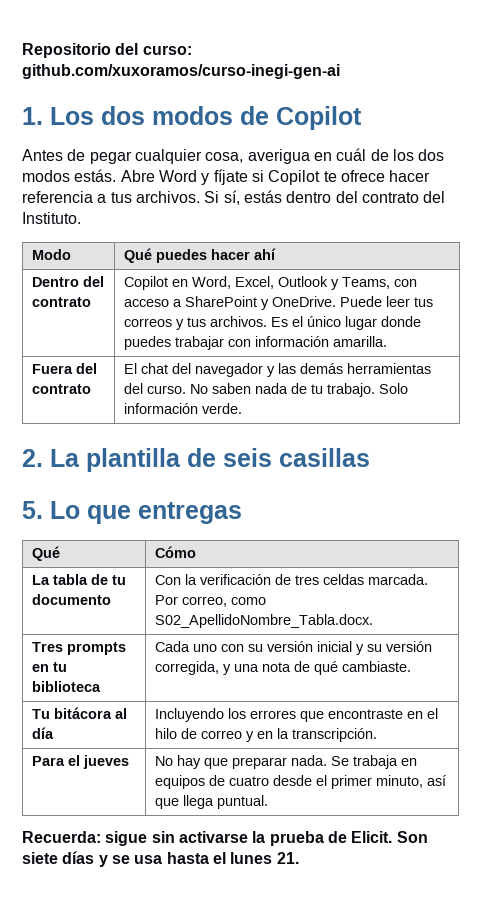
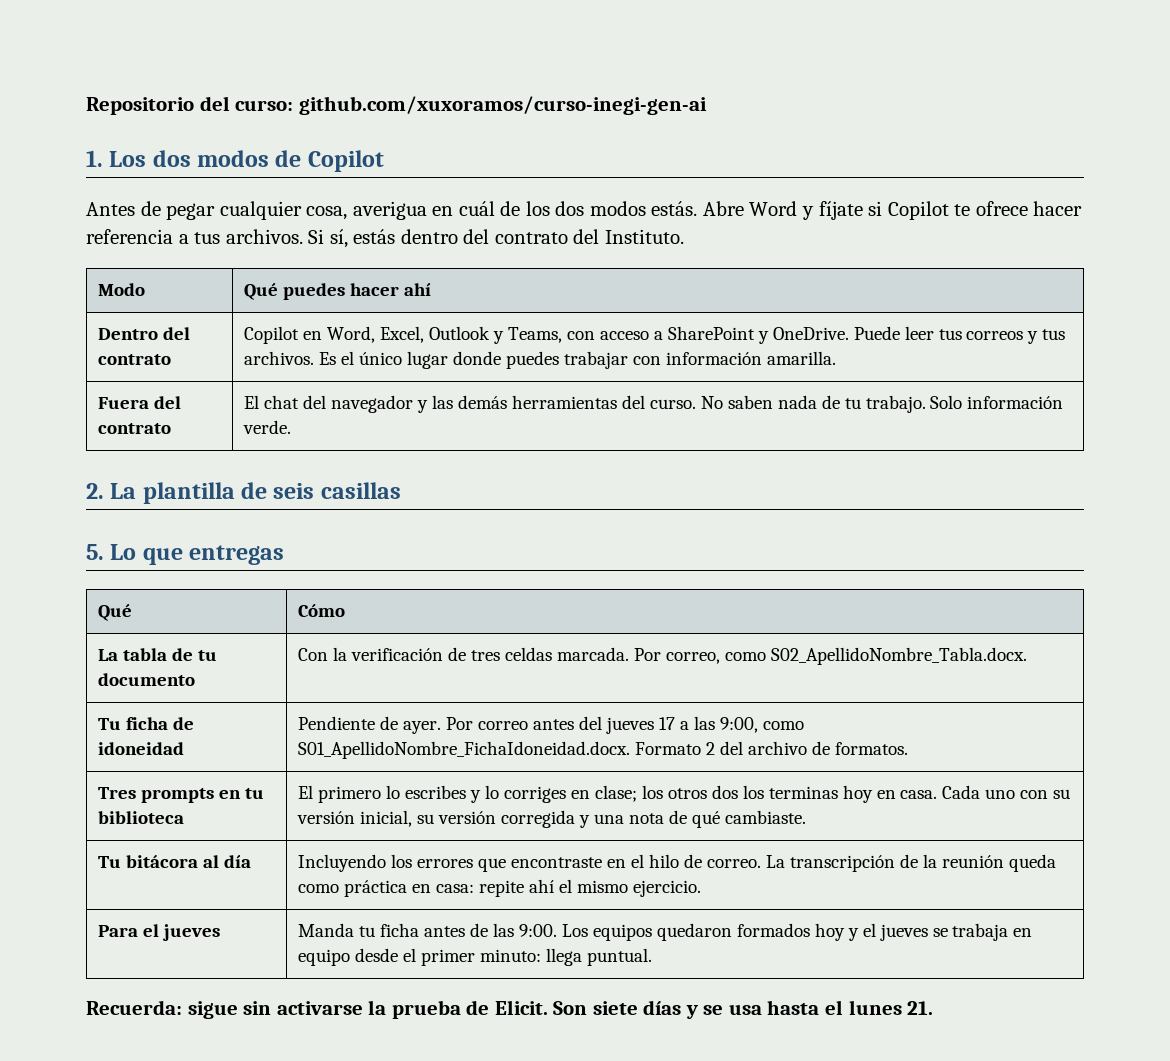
(374, 621) none -> [97,717,194,730] [97,742,184,755] [297,716,804,734] [297,741,908,759] // Tu ficha de idoneidad | Pendiente de ayer. Por correo antes del jueves 17 a las 9:00, como S01_ApellidoNombre_FichaIdoneidad.docx. Formato 2 del archivo de formatos.
(102, 686) none -> [297,785,938,803] El primero lo escribes y lo corriges en clase; los otros dos los terminas hoy en casa.
[317,641,433,655] [155,661,220,675] inicial y su versión corregida, -> [359,810,575,828] inicial, su versión corregida
[201,728,378,742] [32,755,130,769] [155,755,418,769] [155,775,447,789] [155,798,180,809] correo y en la transcripción. // Para el jueves | No hay que preparar nada. Se trabaja en equipos de cuatro desde el primer minuto, así que -> [706,854,1056,872] [297,879,701,897] [97,924,220,941] [297,923,1033,941] [297,948,541,966] correo. La transcripción de la reunión queda como práctica en casa: repite ahí el mismo ejercicio. // Para el jueves | Manda tu ficha antes de las 9:00. Los equipos quedaron formados hoy y el jueves se trabaja en equipo desde el primer minuto:

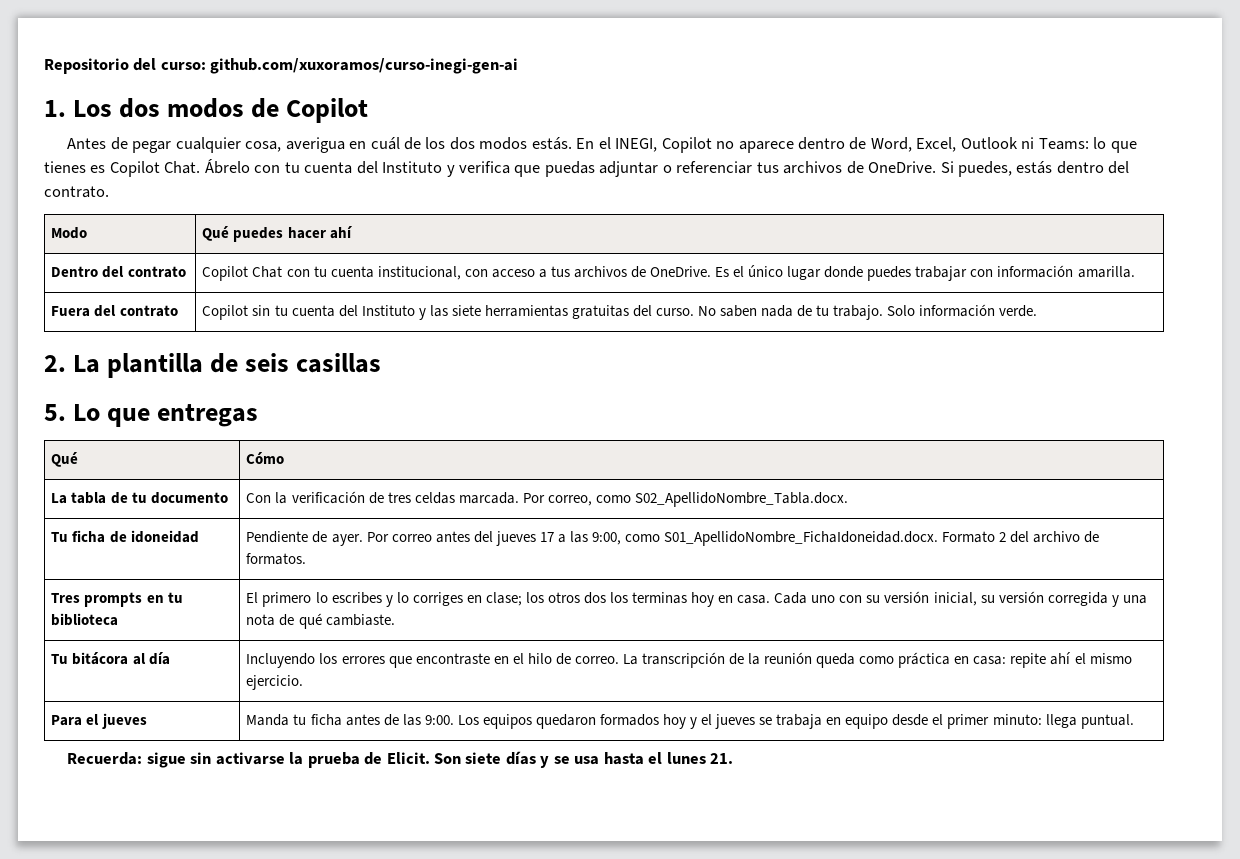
[702,201,1083,220] [86,229,684,248] Abre Word y fíjate si Copilot te ofrece hacer referencia a tus archivos. Si sí, estás dentro del contrato del Instituto. -> [576,137,1137,153] [44,159,1130,177] [44,186,109,198] En el INEGI, Copilot no aparece dentro de Word, Excel, Outlook ni Teams: lo que tienes es Copilot Chat. Ábrelo con tu cuenta del Instituto y verifica que puedas adjuntar o referenciar tus archivos de OneDrive. Si puedes, estás dentro del contrato.
[302,326,1066,344] [243,351,314,365] en Word, Excel, Outlook y Teams, con acceso a SharePoint y OneDrive. Puede leer tus correos y tus archivos. -> [252,266,712,280] Chat con tu cuenta institucional, con acceso a tus archivos de OneDrive.
[243,395,617,413] El chat del navegador y las demás herramientas -> [202,305,629,320] Copilot sin tu cuenta del Instituto y las siete herramientas gratuitas

